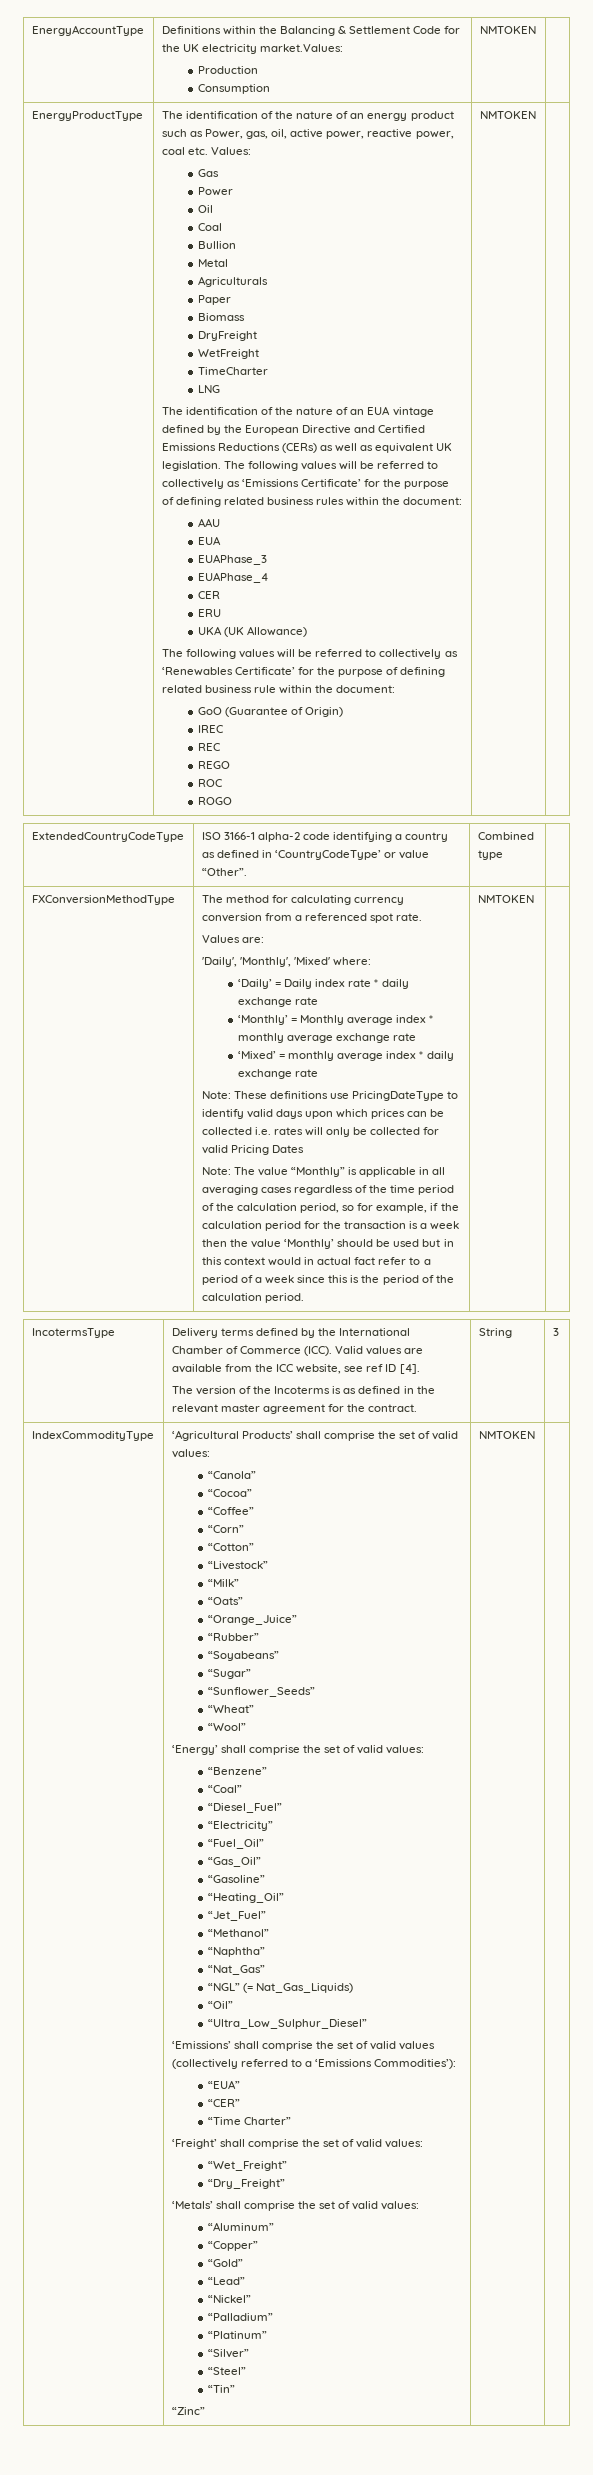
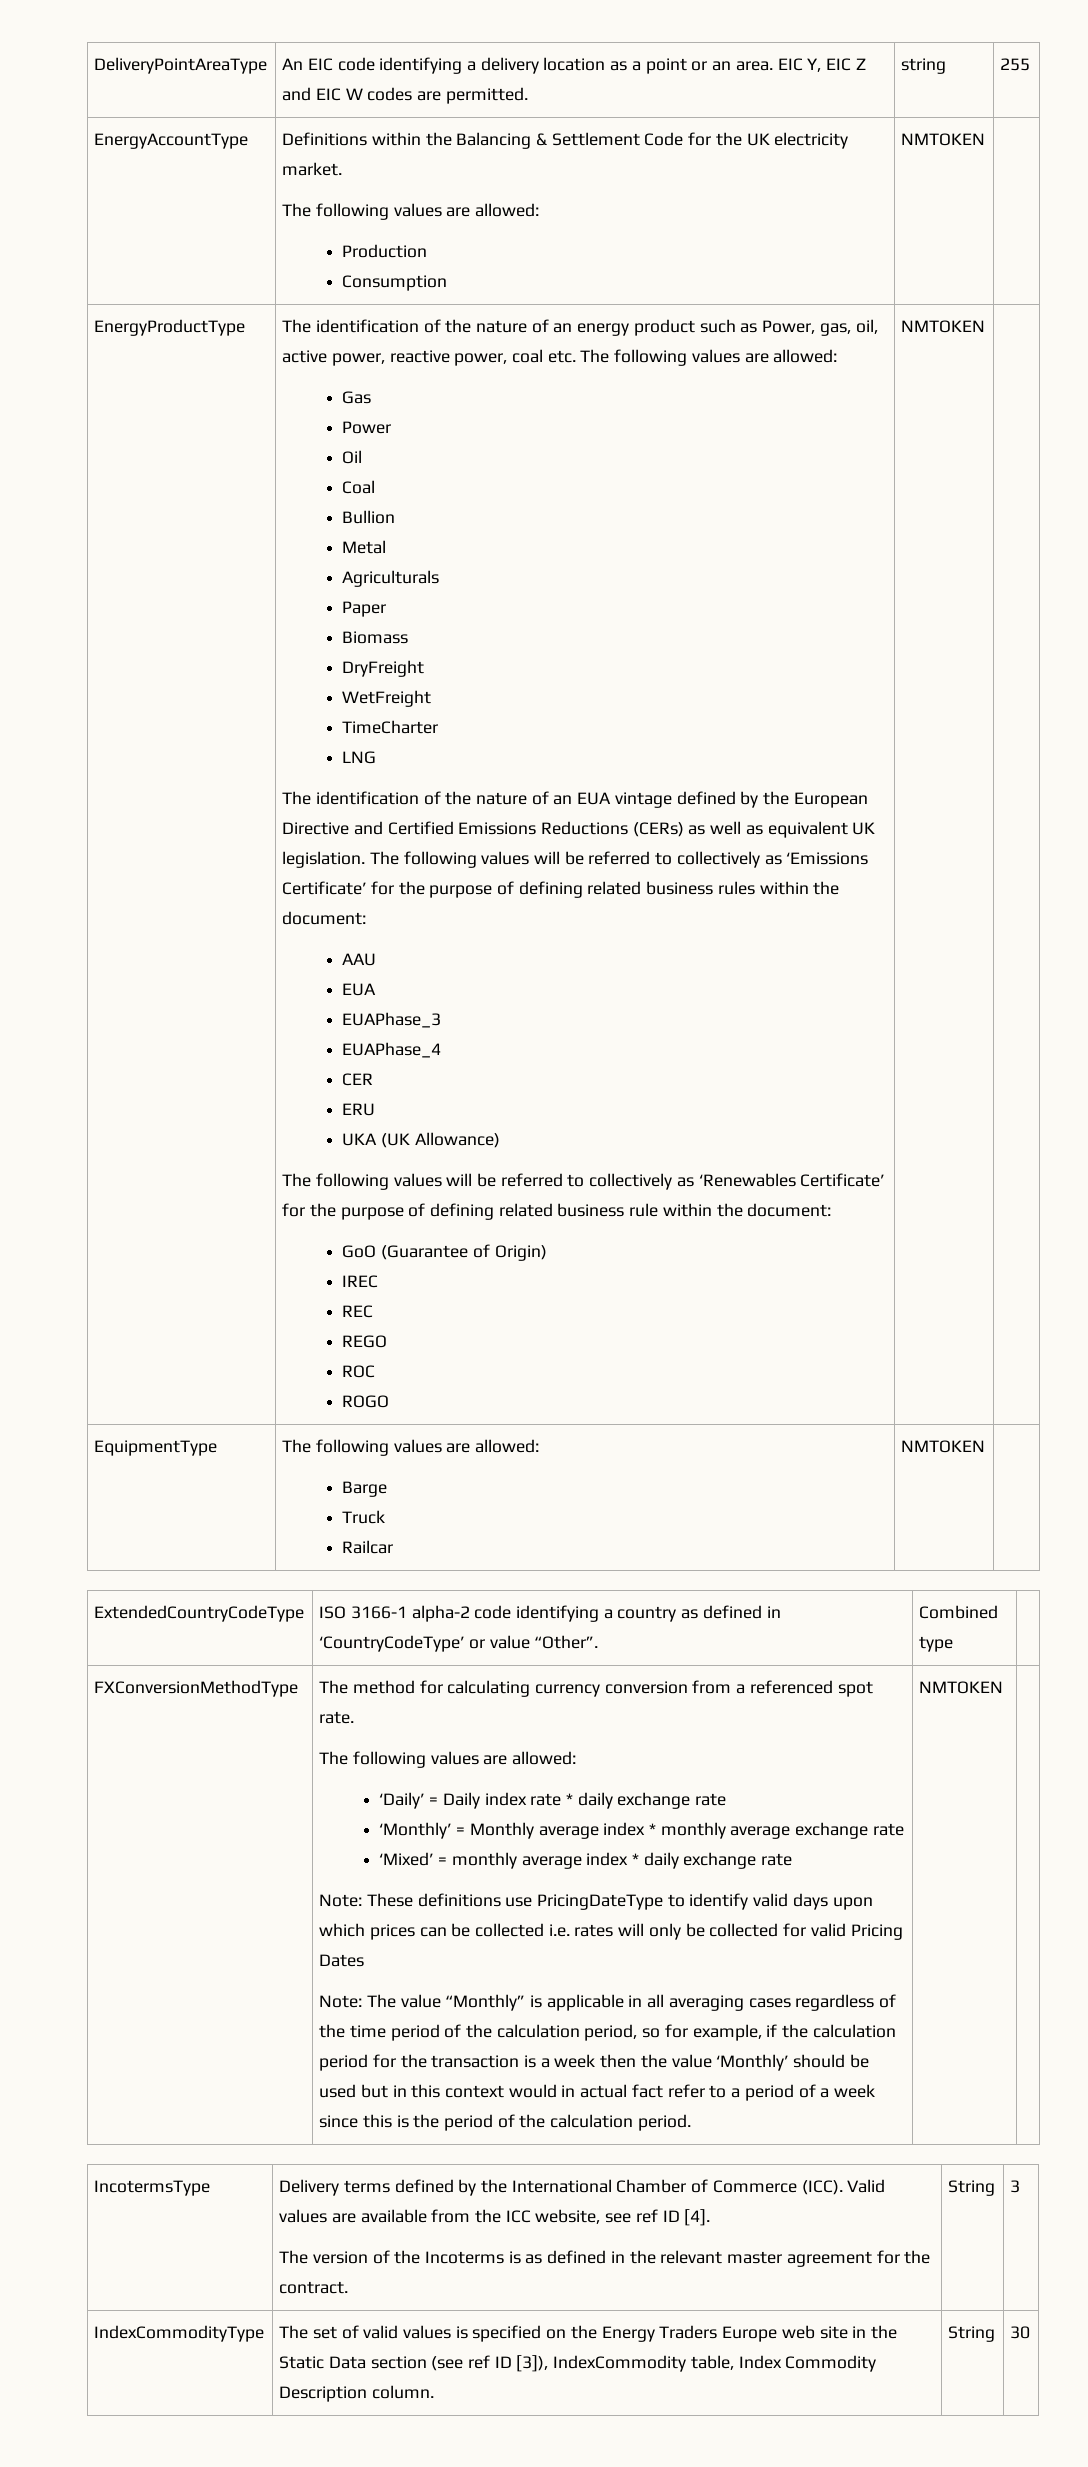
(31, 30) none -> [94,57,268,74] [282,57,866,74] [282,87,528,104] [901,58,947,74] [1000,58,1031,71] DeliveryPointAreaType | An EIC code identifying a delivery location as a point or an area. EIC Y, EIC Z and EIC W codes are permitted. | string | 255 //
[260,44,344,52] market.Values: -> [282,162,343,176] [282,203,539,220] market. // The following values are allowed:
[210,147,251,155] Values: -> [580,349,838,366] The following values are allowed:
(536, 115) none -> [94,1440,218,1456] [282,1439,539,1456] [342,1481,388,1497] [342,1510,386,1524] [342,1540,394,1554] [901,1440,986,1453] // EquipmentType | The following values are allowed: // Barge // Truck // Railcar | NMTOKEN |
[201,935,264,943] [201,957,372,967] Values are: // 'Daily', 'Monthly', 'Mixed' where: -> [319,1751,576,1768] The following values are allowed:
[171,1430,459,1441] [171,1449,210,1458] [207,1471,256,1479] [207,1489,252,1497] [207,1507,254,1515] [207,1525,244,1533] [207,1543,254,1551] [207,1561,268,1570] [207,1579,239,1587] [207,1597,243,1605] [207,1615,297,1625] [207,1633,259,1641] [207,1651,279,1661] [207,1669,251,1679] [207,1687,315,1697] [207,1705,254,1713] [207,1723,246,1731] [171,1745,425,1755] [207,1767,267,1775] [207,1785,242,1793] [207,1803,282,1813] [207,1821,273,1831] [207,1839,264,1849] [207,1857,261,1867] [207,1875,265,1883] [207,1893,284,1903] [207,1911,266,1921] [207,1929,269,1937] [207,1947,265,1957] [207,1965,265,1975] [207,1983,354,1993] [207,2001,233,2009] [207,2019,367,2029] [171,2041,436,2051] [171,2059,457,2069] [207,2080,240,2089] [207,2099,240,2107] [207,2117,291,2125] [171,2139,424,2149] [207,2161,287,2171] [207,2179,285,2189] [171,2201,420,2211] [207,2222,274,2231] [207,2241,258,2251] [207,2259,243,2267] [207,2277,245,2285] [207,2295,251,2303] [207,2313,273,2321] [207,2331,267,2339] [207,2349,249,2358] [207,2367,246,2375] [207,2385,235,2393] [171,2407,205,2415] [478,1431,535,1439] ‘Agricultural Products’ shall comprise the set of valid values: // “Canola” // “Cocoa” // “Coffee” // “Corn” // “Cotton” // “Livestock” // “Milk” // “Oats” // “Orange_Juice” // “Rubber” // “Soyabeans” // “Sugar” // “Sunflower_Seeds” // “Wheat” // “Wool” // ‘Energy’ shall comprise the set of valid values: // “Benzene” // “Coal” // “Diesel_Fuel” // “Electricity” // “Fuel_Oil” // “Gas_Oil” // “Gasoline” // “Heating_Oil” // “Jet_Fuel” // “Methanol” // “Naphtha” // “Nat_Gas” // “NGL” (= Nat_Gas_Liquids) // “Oil” // “Ultra_Low_Sulphur_Diesel” // ‘Emissions’ shall comprise the set of valid values (collectively referred to a ‘Emissions Commodities’): // “EUA” // “CER” // “Time Charter” // ‘Freight’ shall comprise the set of valid values: // “Wet_Freight” // “Dry_Freight” // ‘Metals’ shall comprise the set of valid values: // “Aluminum” // “Copper” // “Gold” // “Lead” // “Nickel” // “Palladium” // “Platinum” // “Silver” // “Steel” // “Tin” // “Zinc” | NMTOKEN | -> [279,2325,897,2342] [279,2355,877,2372] [279,2385,434,2402] [948,2326,996,2342] [1010,2326,1031,2339] The set of valid values is specified on the Energy Traders Europe web site in the Static Data section (see ref ID [3]), IndexCommodity table, Index Commodity Description column. | String | 30

